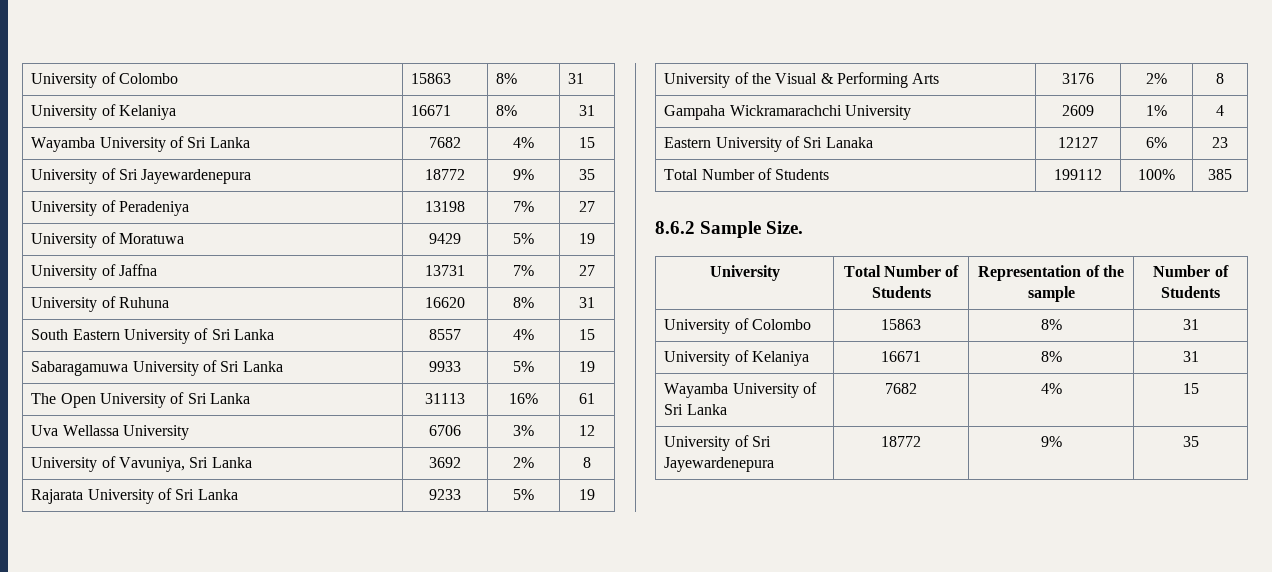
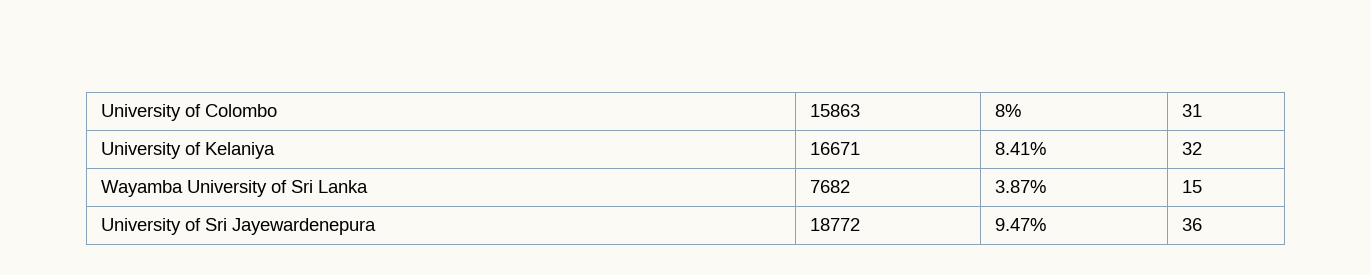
[496,105,518,116] [579,105,595,116] [31,136,250,152] [429,137,461,148] [513,137,534,148] [579,137,595,148] [31,168,252,184] [425,169,465,180] [513,169,534,180] [579,169,595,180] [31,200,189,216] [425,201,465,212] [513,201,534,212] [579,201,595,212] [31,232,184,248] [429,233,461,244] [513,233,534,244] [579,233,595,244] [31,264,157,280] [425,265,465,276] [513,265,534,276] [579,265,595,276] [31,296,169,312] [425,297,465,308] [513,297,534,308] [579,297,595,308] [31,328,274,344] [429,329,461,340] [513,329,534,340] [579,329,595,340] [31,360,283,376] [429,361,461,372] [513,361,534,372] [579,361,595,372] [31,392,250,408] [425,393,465,404] [509,393,538,404] [579,393,595,404] [31,425,189,440] [429,425,461,436] [513,425,534,436] [579,425,595,436] [31,456,252,472] [429,457,461,468] [513,457,534,468] [583,457,591,468] [31,488,238,504] [429,489,461,500] [513,489,534,500] [579,489,595,500] [664,72,940,88] [1062,73,1094,84] [1146,73,1167,84] [1216,73,1224,84] [664,105,911,120] [1062,105,1094,116] [1146,105,1167,116] [1216,105,1224,116] [664,136,873,152] [1058,137,1098,148] [1146,137,1167,148] [1212,137,1228,148] [664,168,830,180] [1054,169,1102,180] [1138,169,1175,180] [1208,169,1232,180] [655,221,804,238] [709,265,780,281] [843,265,960,277] [871,286,931,298] [978,265,1124,281] [1027,286,1075,302] [1153,265,1229,277] [1161,286,1220,298] [664,318,811,334] [881,319,921,330] [1040,319,1062,330] [1182,319,1199,330] [664,350,809,366] [881,351,921,362] [1040,351,1062,362] [1182,351,1199,362] [664,382,817,398] [664,404,727,415] [885,383,917,394] [1040,383,1062,394] [1182,383,1199,394] [664,435,771,451] [664,457,775,472] [881,436,921,447] [1040,436,1062,447] [1182,436,1199,447] 8% | 31 // Wayamba University of Sri Lanka | 7682 | 4% | 15 // University of Sri Jayewardenepura | 18772 | 9% | 35 // University of Peradeniya | 13198 | 7% | 27 // University of Moratuwa | 9429 | 5% | 19 // University of Jaffna | 13731 | 7% | 27 // University of Ruhuna | 16620 | 8% | 31 // South Eastern University of Sri Lanka | 8557 | 4% | 15 // Sabaragamuwa University of Sri Lanka | 9933 | 5% | 19 // The Open University of Sri Lanka | 31113 | 16% | 61 // Uva Wellassa University | 6706 | 3% | 12 // University of Vavuniya, Sri Lanka | 3692 | 2% | 8 // Rajarata University of Sri Lanka | 9233 | 5% | 19 // University of the Visual & Performing Arts | 3176 | 2% | 8 // Gampaha Wickramarachchi University | 2609 | 1% | 4 // Eastern University of Sri Lanaka | 12127 | 6% | 23 // Total Number of Students | 199112 | 100% | 385 // 8.6.2 Sample Size. // University | Total Number of Students | Representation of the sample | Number of Students // University of Colombo | 15863 | 8% | 31 // University of Kelaniya | 16671 | 8% | 31 // Wayamba University of Sri Lanka | 7682 | 4% | 15 // University of Sri Jayewardenepura | 18772 | 9% | 35 -> [994,142,1046,155] [1181,142,1202,155] [100,180,368,197] [809,180,850,193] [994,180,1046,193] [1181,180,1202,193] [100,218,376,235] [809,218,860,231] [994,218,1046,231] [1181,218,1202,231] 8.41% | 32 // Wayamba University of Sri Lanka | 7682 | 3.87% | 15 // University of Sri Jayewardenepura | 18772 | 9.47% | 36

